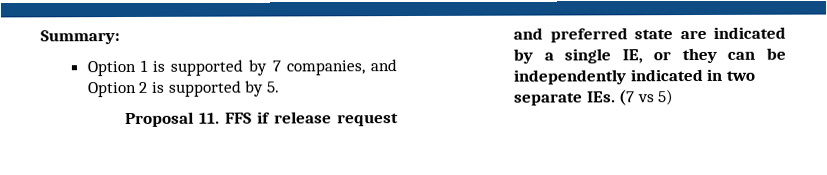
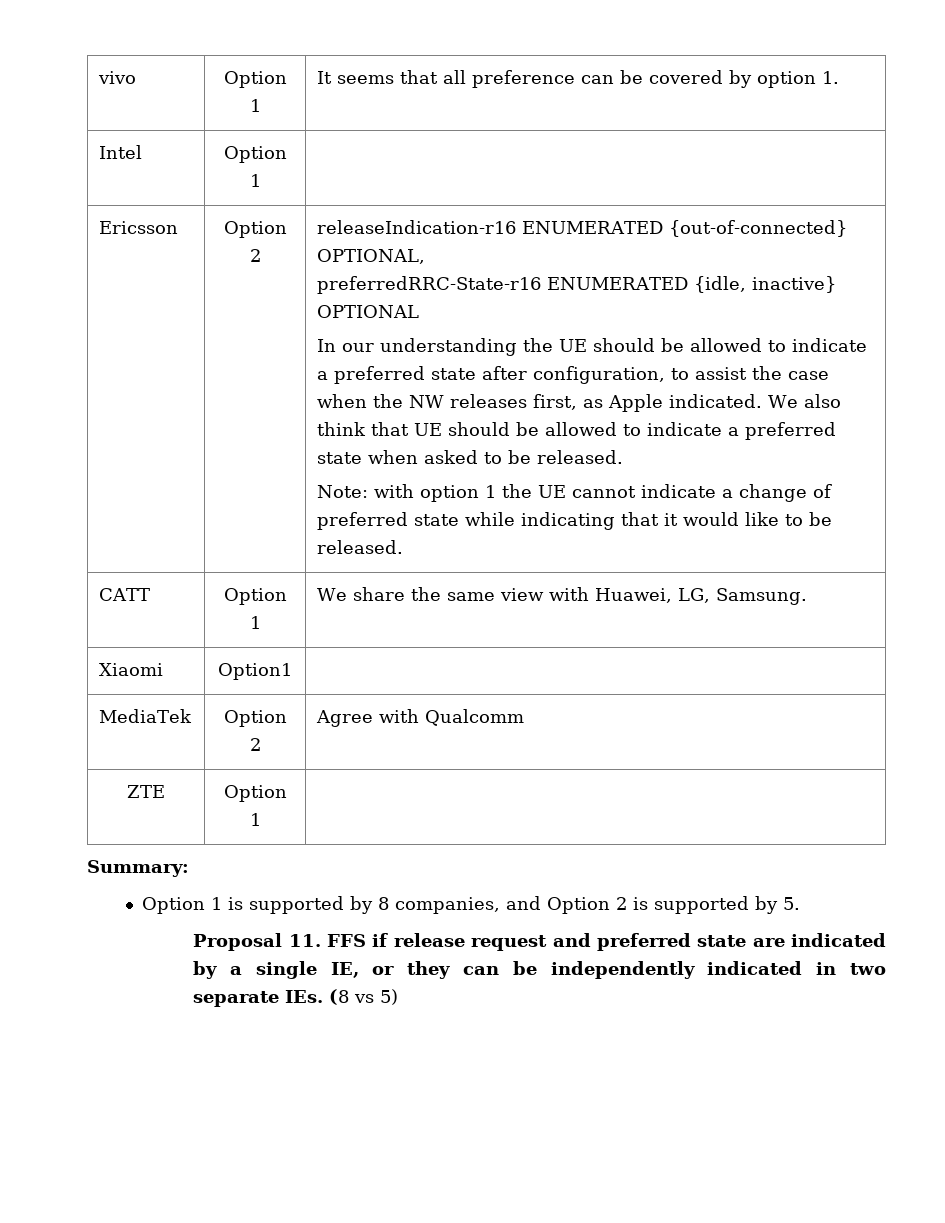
(40, 37) none -> [98,71,137,84] [223,71,287,88] [249,99,261,112] [317,70,840,88] [99,145,143,159] [223,146,287,163] [249,174,261,187] [99,221,179,234] [223,221,287,238] [249,249,261,262] [317,220,848,237] [317,249,426,264] [317,276,837,294] [317,305,420,318] [317,338,868,356] [317,366,830,384] [317,394,842,412] [317,422,837,440] [317,450,624,464] [317,484,833,502] [317,512,833,530] [317,540,404,554] [99,588,151,601] [223,588,287,605] [249,616,261,629] [317,587,808,605] [99,663,164,676] [218,663,292,680] [99,709,193,723] [223,710,287,727] [249,738,261,751] [316,709,525,727] [127,785,165,798] [223,785,287,802] [249,813,261,826] vivo | Option 1 | It seems that all preference can be covered by option 1. // Intel | Option 1 | // Ericsson | Option 2 | releaseIndication-r16 ENUMERATED {out-of-connected} OPTIONAL, // preferredRRC-State-r16 ENUMERATED {idle, inactive} OPTIONAL // In our understanding the UE should be allowed to indicate a preferred state after configuration, to assist the case when the NW releases first, as Apple indicated. We also think that UE should be allowed to indicate a preferred state when asked to be released. // Note: with option 1 the UE cannot indicate a change of preferred state while indicating that it would like to be released. // CATT | Option 1 | We share the same view with Huawei, LG, Samsung. // Xiaomi | Option1 | // MediaTek | Option 2 | Agree with Qualcomm // ZTE | Option 1 | //
[271,60,281,72] 7 -> [378,897,390,910] 8
[619,89,636,106] (7 -> [329,989,350,1005] (8

